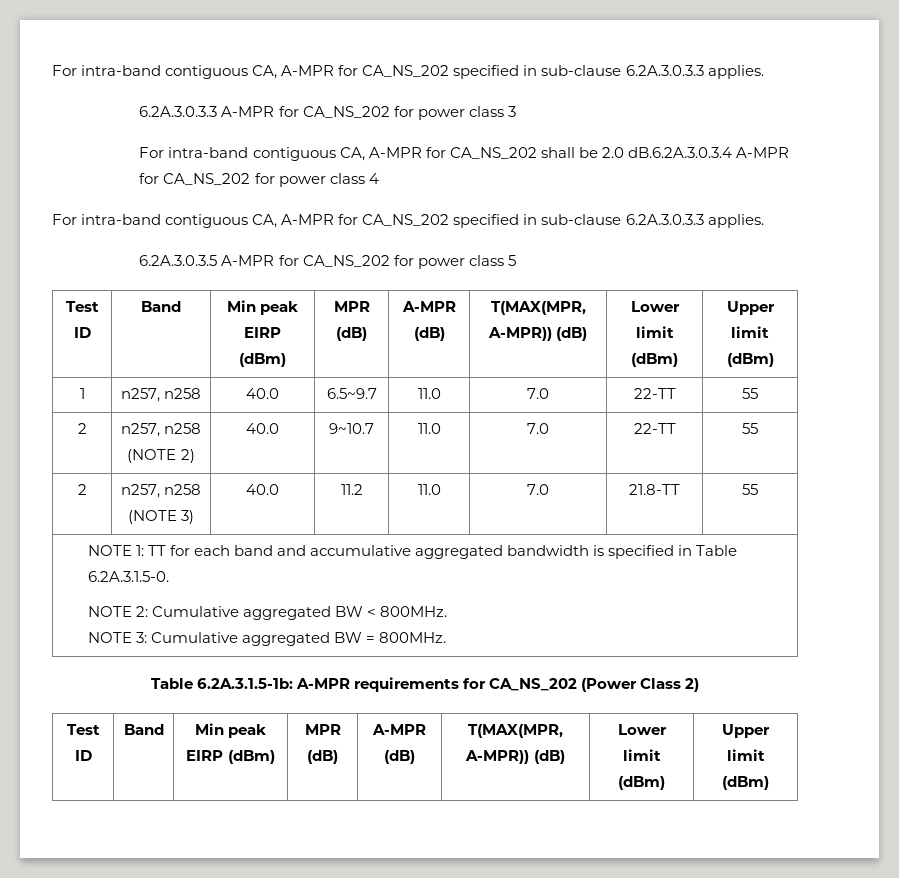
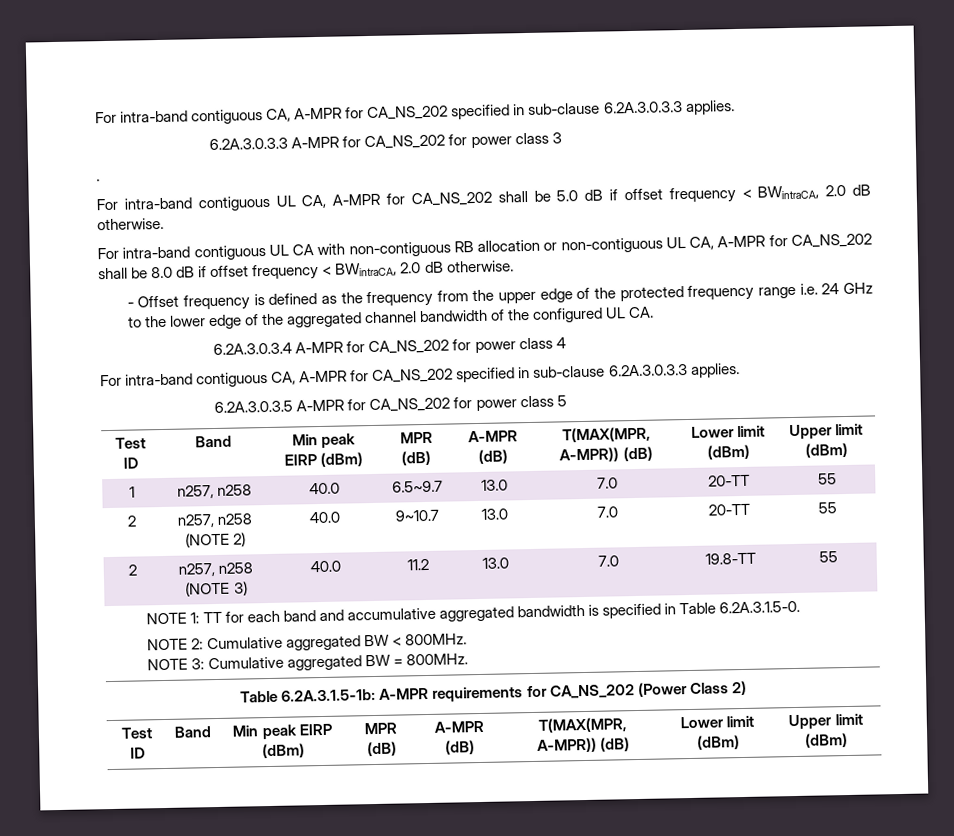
[139,147,732,161] // For intra-band contiguous CA, A-MPR for CA_NS_202 shall be 2.0 dB.6.2A.3.0.3.4 -> [96,179,100,182] [96,184,872,212] [97,217,164,231] [97,233,872,261] [98,260,514,281] [126,282,874,311] [127,306,655,330] [213,342,293,355] // . // For intra-band contiguous UL CA, A-MPR for CA_NS_202 shall be 5.0 dB if offset frequency < BWintraCA, 2.0 dB otherwise. // For intra-band contiguous UL CA with non-contiguous RB allocation or non-contiguous UL CA, A-MPR for CA_NS_202 shall be 8.0 dB if offset frequency < BWintraCA, 2.0 dB otherwise. // - Offset frequency is defined as the frequency from the upper edge of the protected frequency range i.e. 24 GHz to the lower edge of the aggregated channel bandwidth of the configured UL CA. // 6.2A.3.0.3.4
[417,388,441,399] [527,388,549,399] [633,388,676,399] 11.0 | 7.0 | 22-TT -> [480,479,508,491] [596,477,618,489] [708,474,750,487] 13.0 | 7.0 | 20-TT
[417,423,441,434] [527,423,549,434] [633,423,676,434] 11.0 | 7.0 | 22-TT -> [480,508,508,520] [596,506,618,518] [708,503,750,516] 13.0 | 7.0 | 20-TT
[417,484,441,495] [527,484,549,495] [629,484,681,495] 11.0 | 7.0 | 21.8-TT -> [481,557,509,569] [597,555,619,567] [704,552,756,565] 13.0 | 7.0 | 19.8-TT

